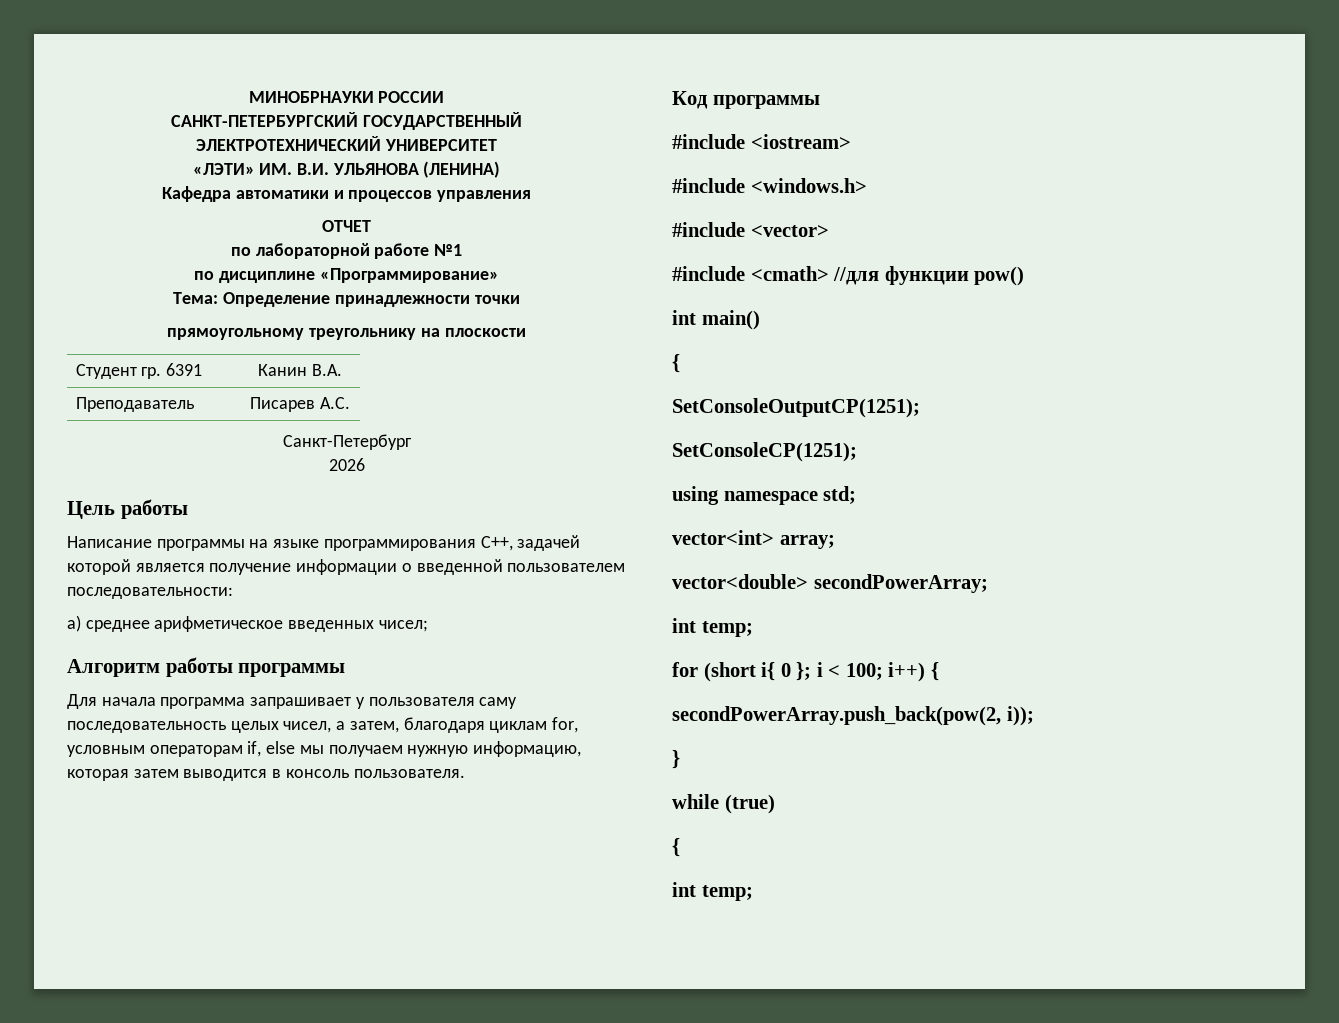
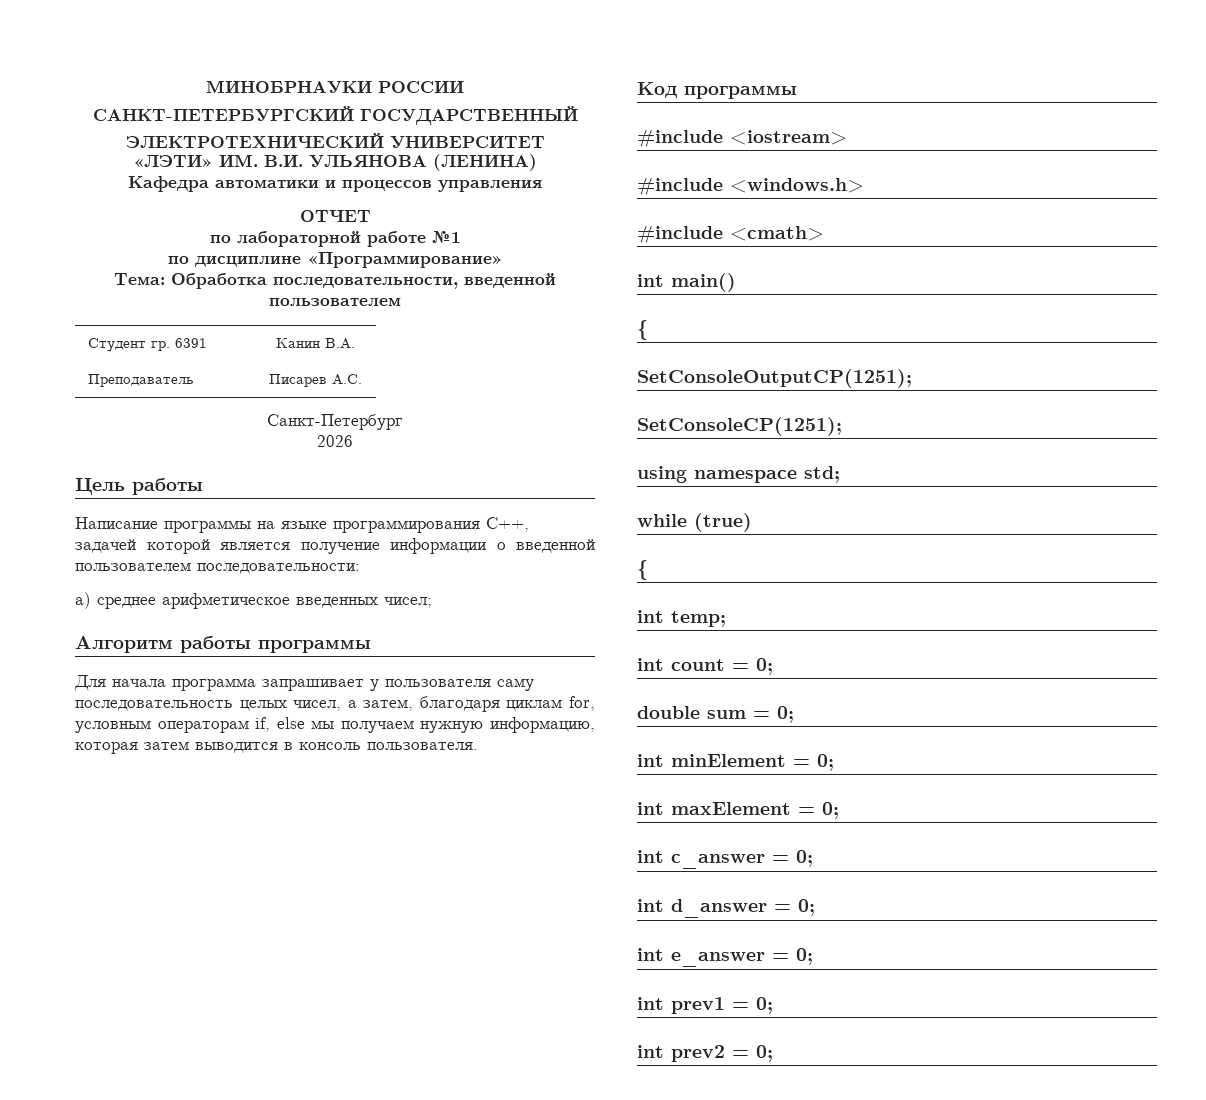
[223,292,520,307] [167,328,526,340] Определение принадлежности точки // прямоугольному треугольнику на плоскости -> [171,273,556,289] [269,298,401,306] Обработка последовательности, введенной пользователем
[672,222,829,237] // #include <vector> -> (864, 185) none
[833,266,1025,286] //для функции pow() -> (824, 233) none
[672,530,835,549] [672,574,988,593] [672,618,753,637] [672,662,939,682] [672,706,1034,726] [672,750,680,769] // vector<int> array; // vector<double> secondPowerArray; // int temp; // for (short i{ 0 }; i < 100; i++) { // secondPowerArray.push_back(pow(2, i)); // } -> (840, 474) none
(753, 893) none -> [637,658,773,675] [637,706,794,723] [637,754,834,771] [637,802,839,819] [637,850,813,869] [637,899,815,918] [637,948,813,967] [637,997,773,1014] [637,1045,773,1062] // int count = 0; // double sum = 0; // int minElement = 0; // int maxElement = 0; // int c_answer = 0; // int d_answer = 0; // int e_answer = 0; // int prev1 = 0; // int prev2 = 0;

